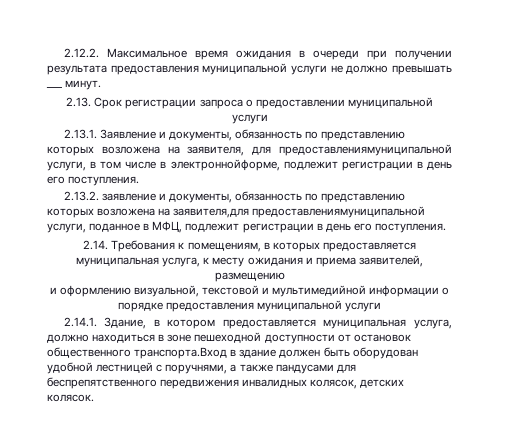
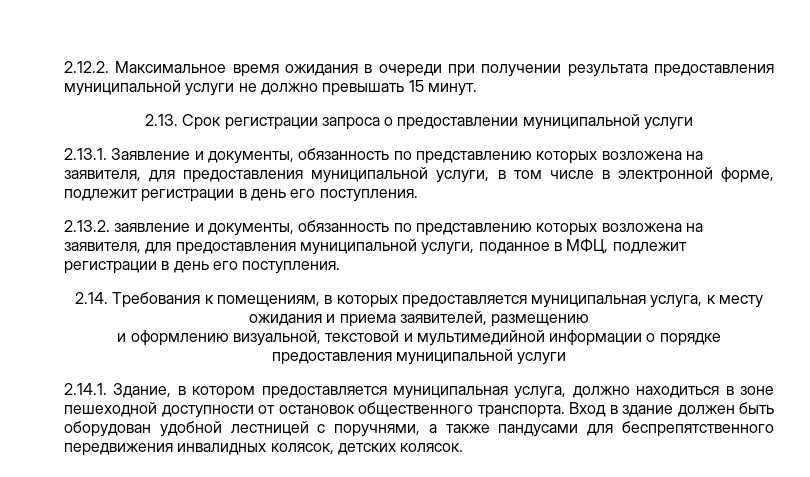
[46,87,62,88] ___ -> [408,80,424,92] 15
[279,144,453,156] предоставлениямуниципальной -> [183,167,429,183] предоставления муниципальной
[170,159,280,171] электроннойформе, -> [617,167,775,183] электронной форме,
[173,206,426,218] заявителя,для предоставлениямуниципальной -> [64,239,417,255] заявителя, для предоставления муниципальной
[134,347,228,359] транспорта.Вход -> [477,402,606,418] транспорта. Вход

